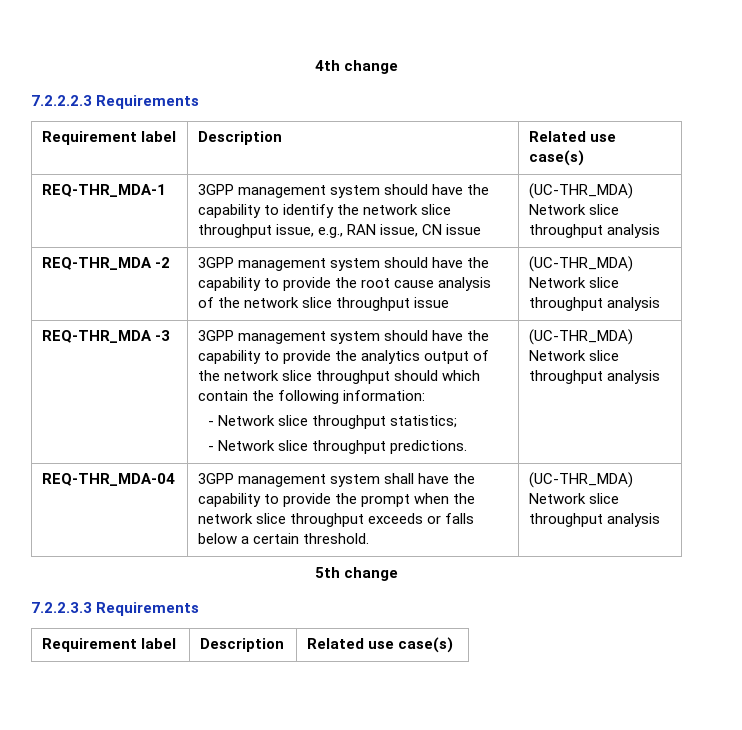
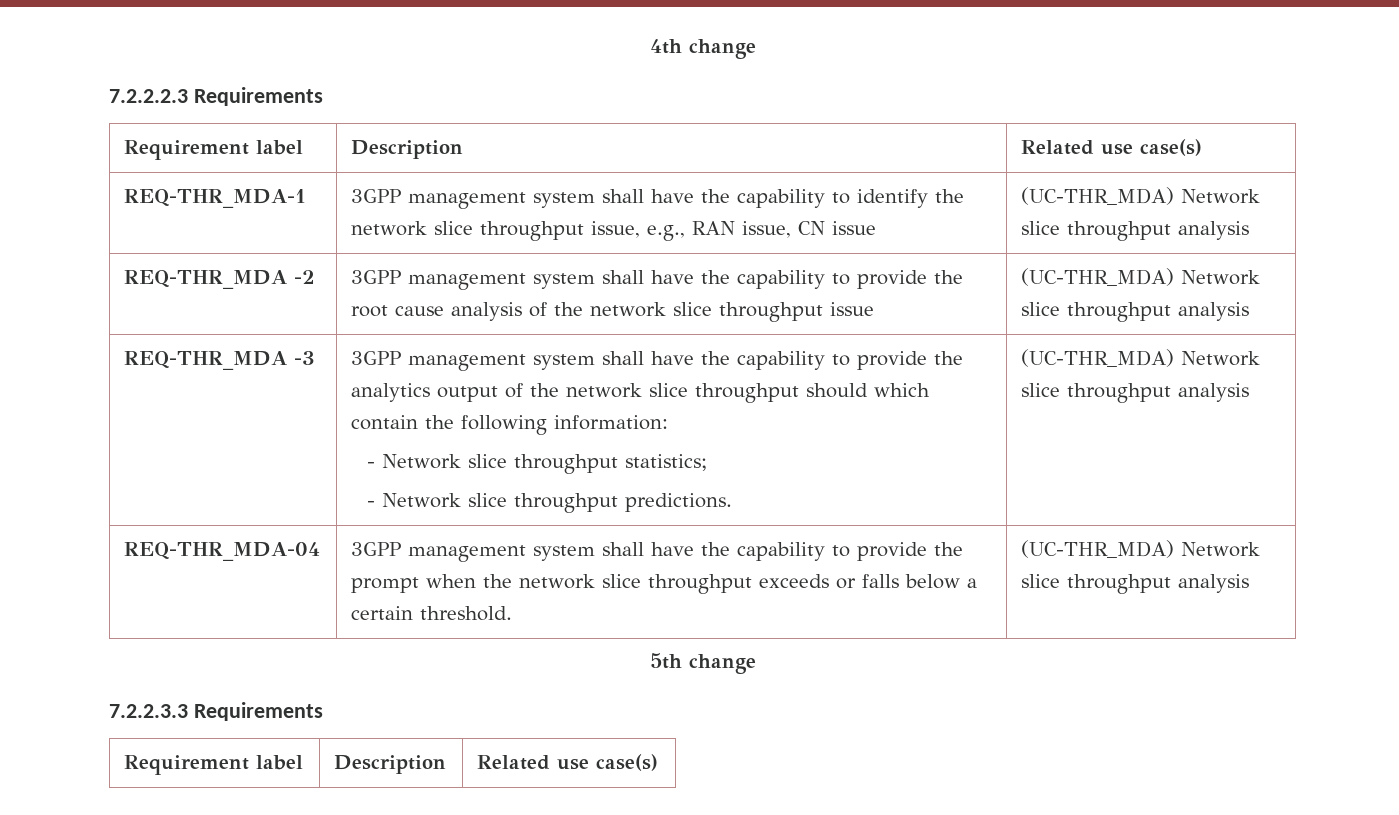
[384,184,429,195] should -> [602,189,645,203] shall
[384,257,429,268] should -> [602,270,645,284] shall
[384,330,429,341] should -> [602,351,645,365] shall

